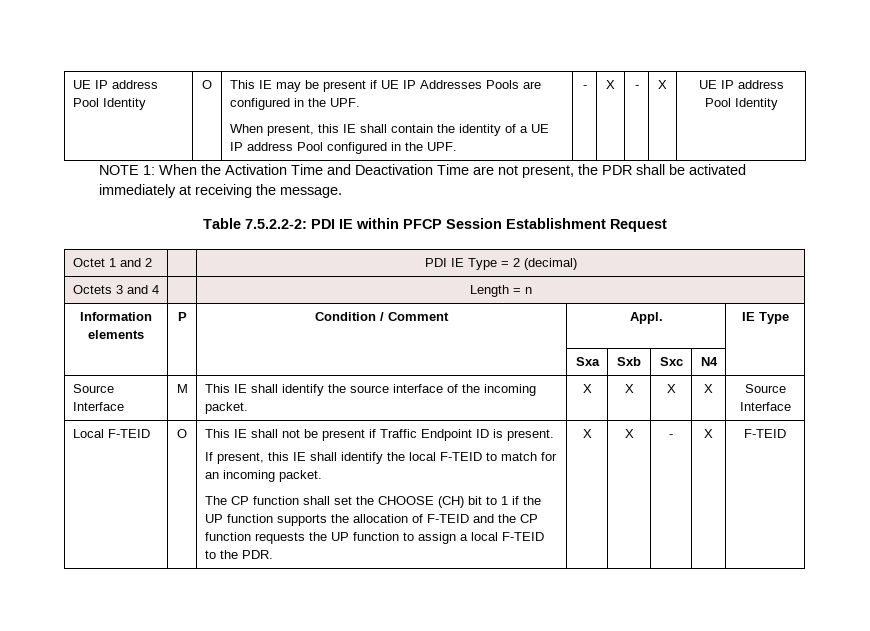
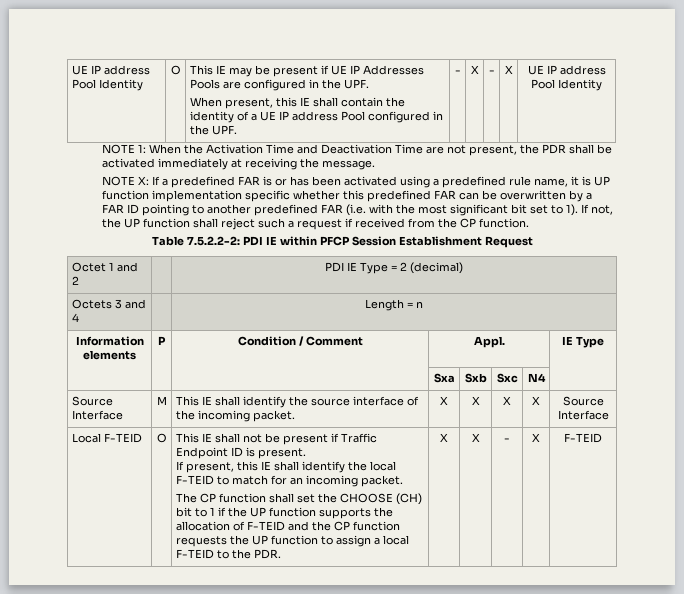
(342, 192) none -> [102,176,611,188] [102,190,593,202] [102,204,614,216] [102,218,530,230] // NOTE X: If a predefined FAR is or has been activated using a predefined rule name, it is UP function implementation specific whether this predefined FAR can be overwritten by a FAR ID pointing to another predefined FAR (i.e. with the most significant bit set to 1). If not, the UP function shall reject such a request if received from the CP function.

